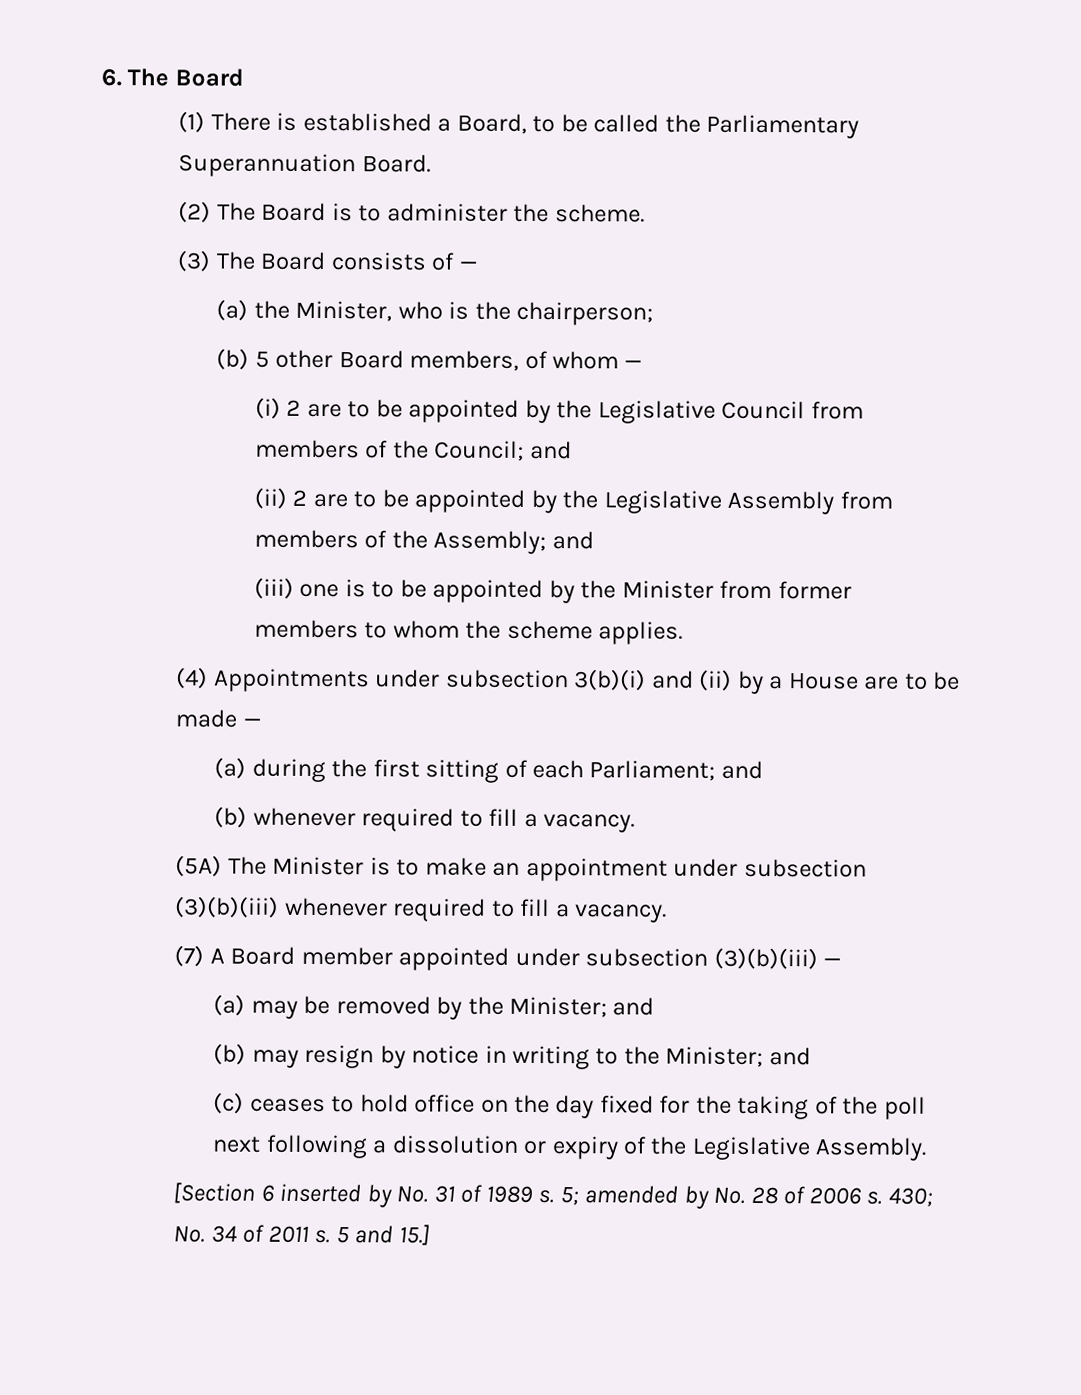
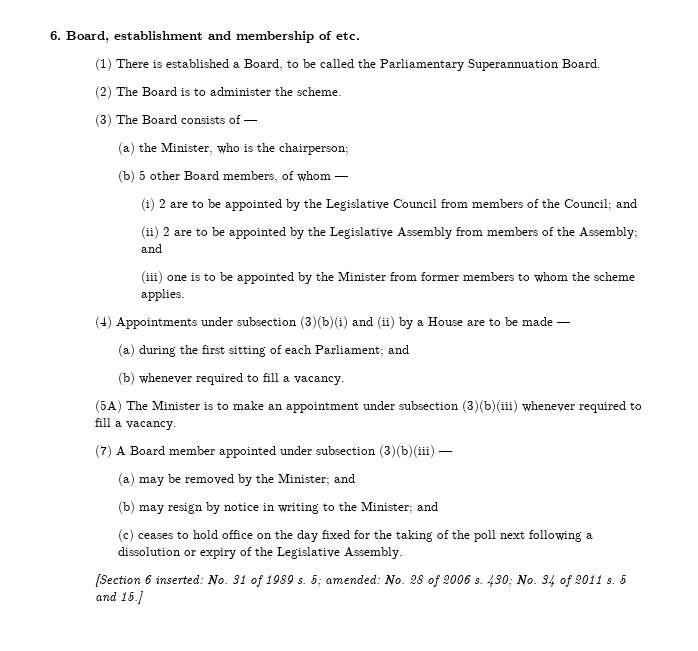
[127,68,244,87] The Board -> [66,31,360,43] Board, establishment and membership of etc.
[574,669,647,691] 3(b)(i) -> [300,316,349,329] (3)(b)(i)
[279,1183,392,1208] inserted by -> [155,575,204,585] inserted:
[584,1185,709,1209] amended by -> [325,575,381,585] amended:

